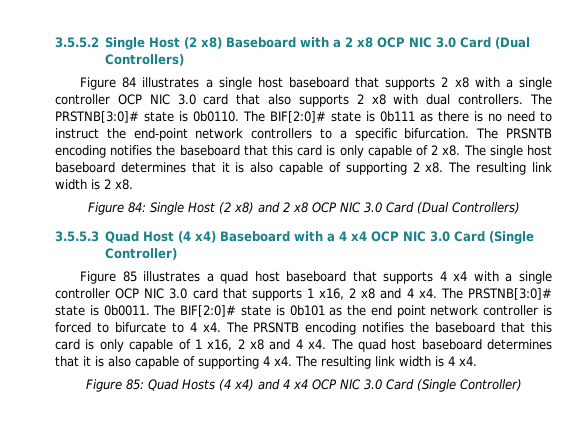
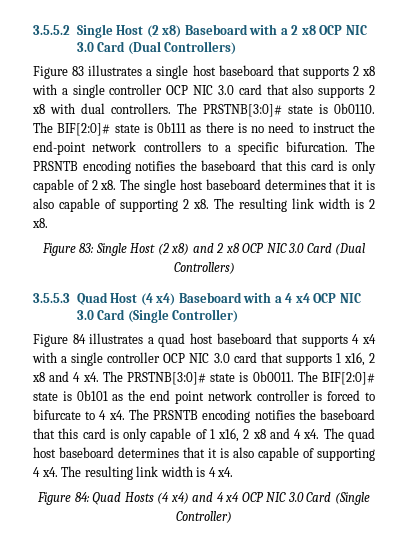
[122,77,137,88] 84 -> [72,66,85,76] 83
[127,202,146,213] 84: -> [79,243,95,253] 83:
[122,271,137,282] 85 -> [72,334,86,344] 84
[125,379,144,390] 85: -> [74,492,90,502] 84:

